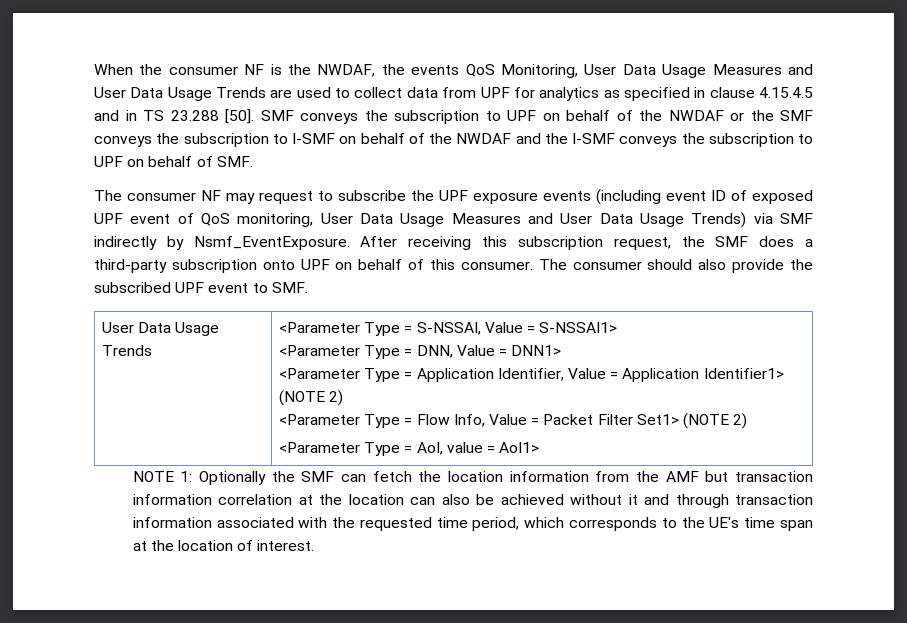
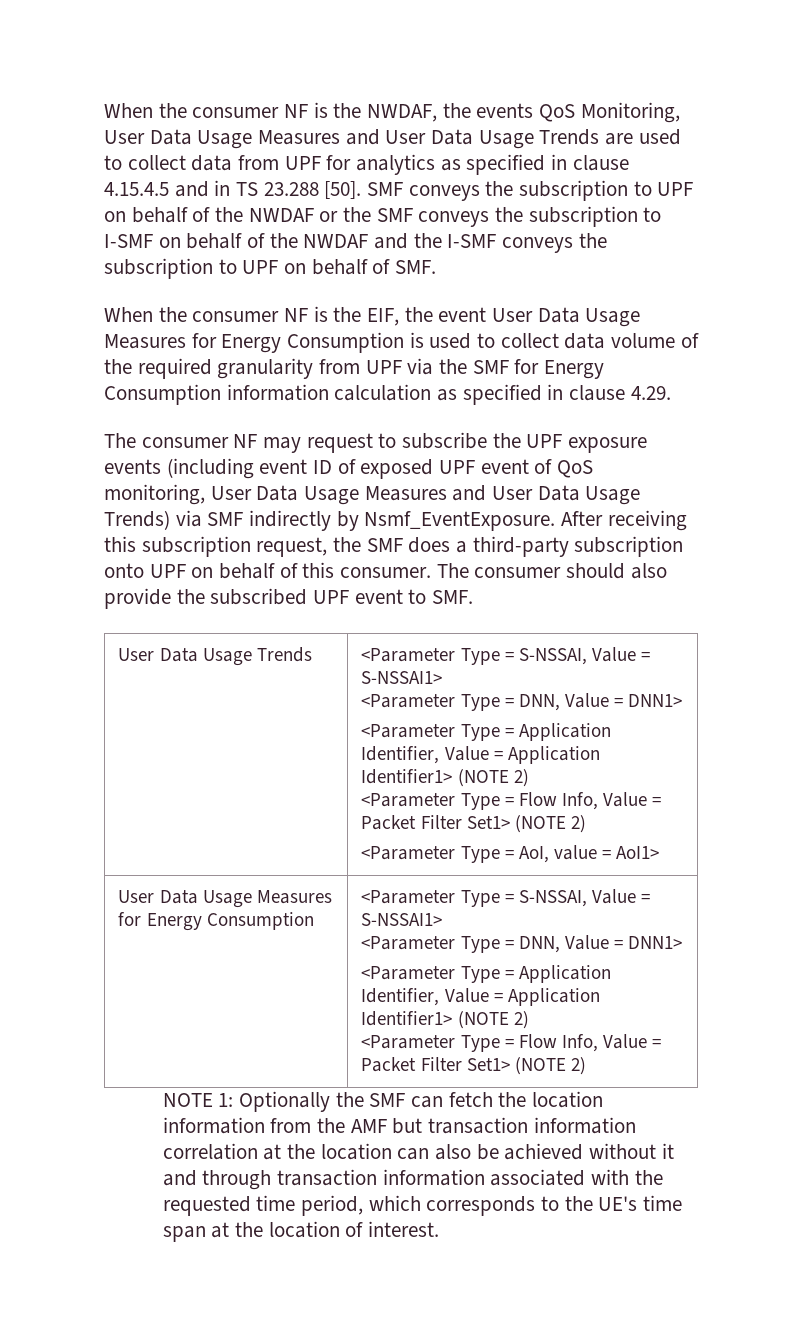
(253, 161) none -> [104,306,641,327] [104,332,699,353] [104,358,605,379] [104,384,671,405] // When the consumer NF is the EIF, the event User Data Usage Measures for Energy Consumption is used to collect data volume of the required granularity from UPF via the SMF for Energy Consumption information calculation as specified in clause 4.29.
(540, 447) none -> [118,890,332,908] [118,912,314,931] [361,889,651,907] [361,913,443,926] [361,935,683,953] [361,965,611,983] [361,988,600,1006] [361,1011,529,1029] [361,1034,662,1052] [361,1057,586,1075] // User Data Usage Measures for Energy Consumption | <Parameter Type = S-NSSAI, Value = S-NSSAI1> // <Parameter Type = DNN, Value = DNN1> // <Parameter Type = Application Identifier, Value = Application Identifier1> (NOTE 2) // <Parameter Type = Flow Info, Value = Packet Filter Set1> (NOTE 2)

